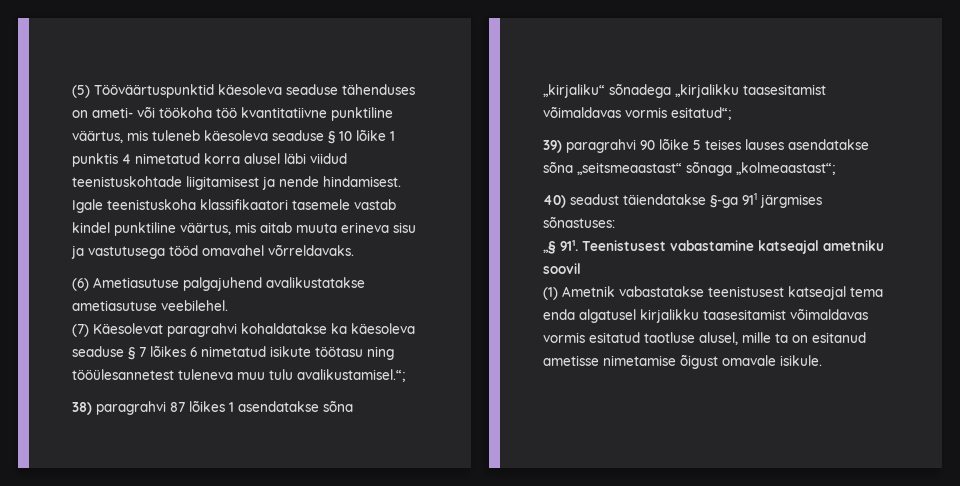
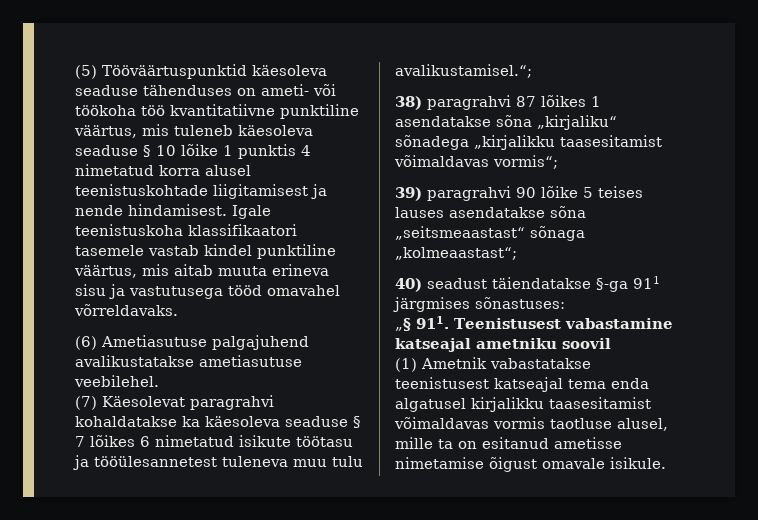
[284,153,347,164] läbi viidud -> (251, 170) none
[367,346,394,360] ning -> [73,455,89,470] ja
[625,107,731,120] vormis esitatud“; -> [493,155,558,169] vormis“;
[589,332,640,343] esitatud -> (545, 423) none

